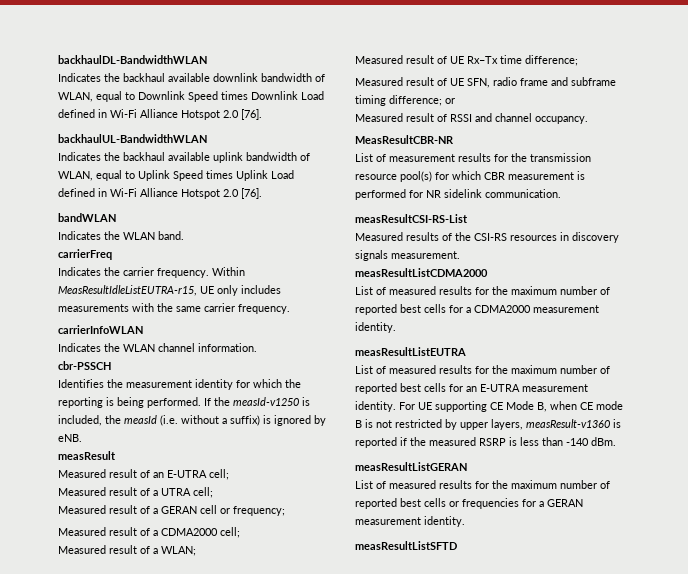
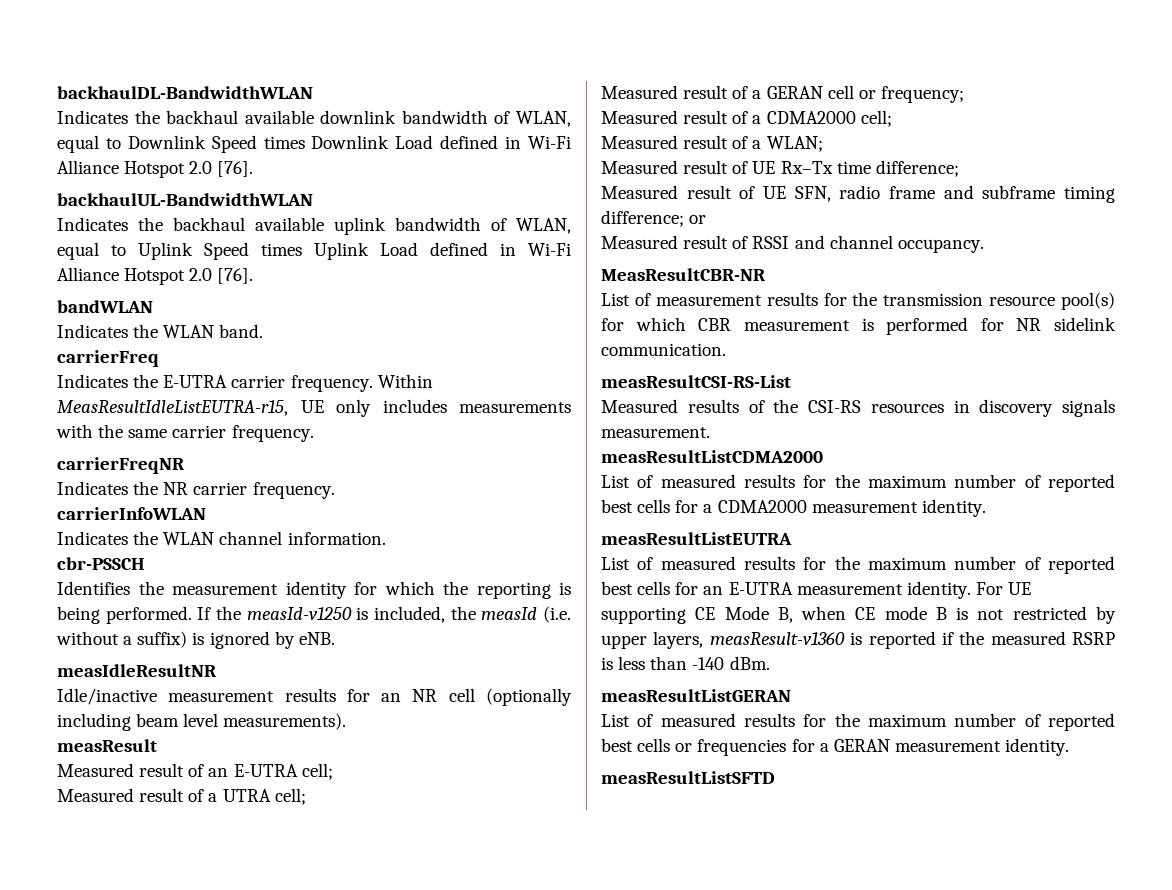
(120, 271) none -> [163,375,228,388] E-UTRA
(290, 309) none -> [57,457,184,474] [57,481,335,499] // carrierFreqNR // Indicates the NR carrier frequency.
(82, 438) none -> [57,664,216,677] [57,688,572,706] [57,713,347,731] // measIdleResultNR // Idle/inactive measurement results for an NR cell (optionally including beam level measurements).

